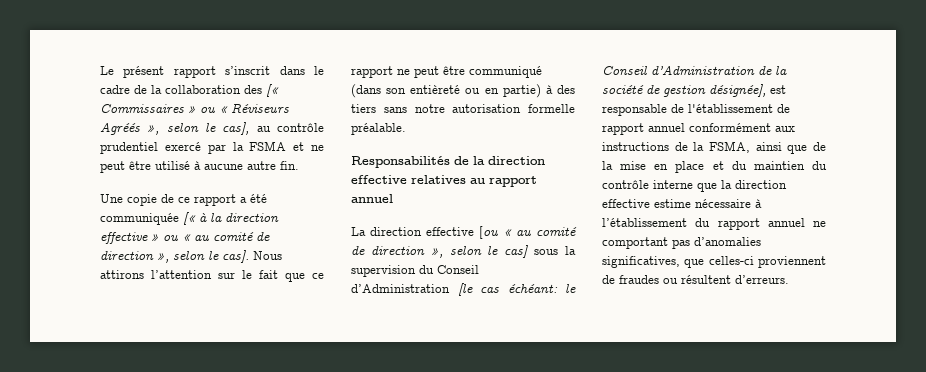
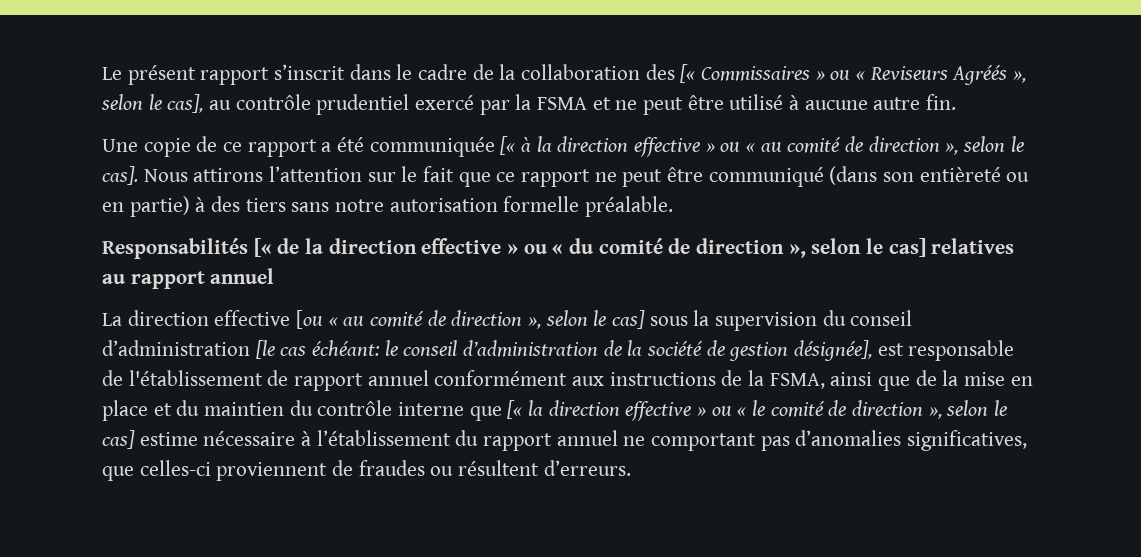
[231,103,289,113] Réviseurs -> [869,66,948,80] Reviseurs
(450, 162) none -> [253,238,272,257] [«
(407, 179) none -> [507,238,926,258] » ou « du comité de direction », selon le cas]
[437,265,479,274] [351,284,450,293] Conseil d’Administration -> [850,310,913,326] [102,340,250,356] conseil d’administration
[602,66,755,75] Conseil d’Administration -> [403,340,599,357] conseil d’administration
[721,180,787,189] [602,199,650,208] la direction effective -> [507,400,1008,421] [102,430,135,449] [« la direction effective » ou « le comité de direction », selon le cas]

